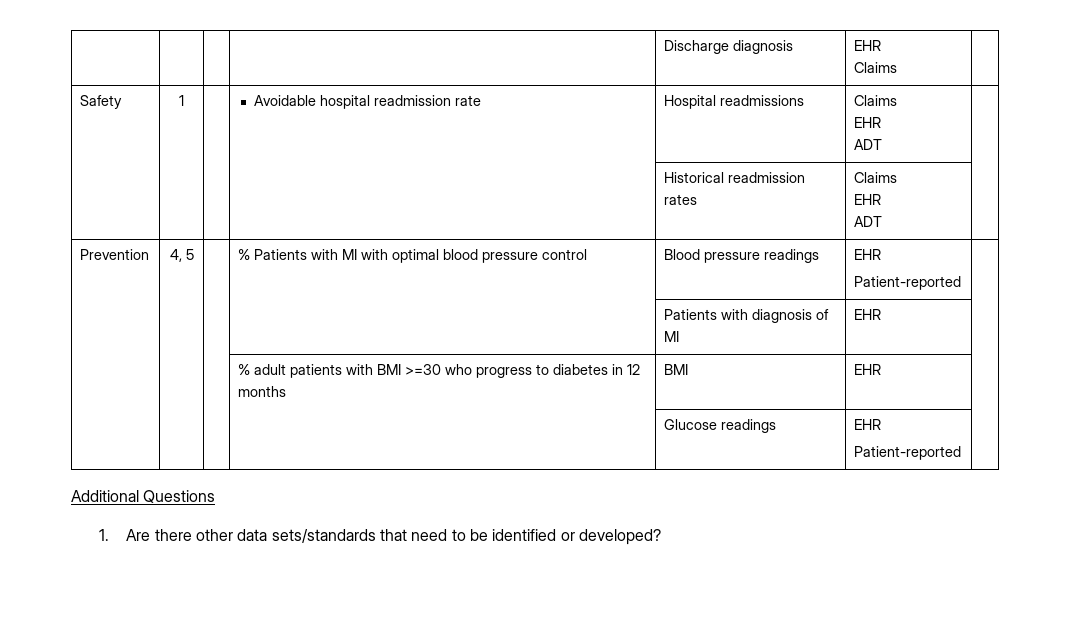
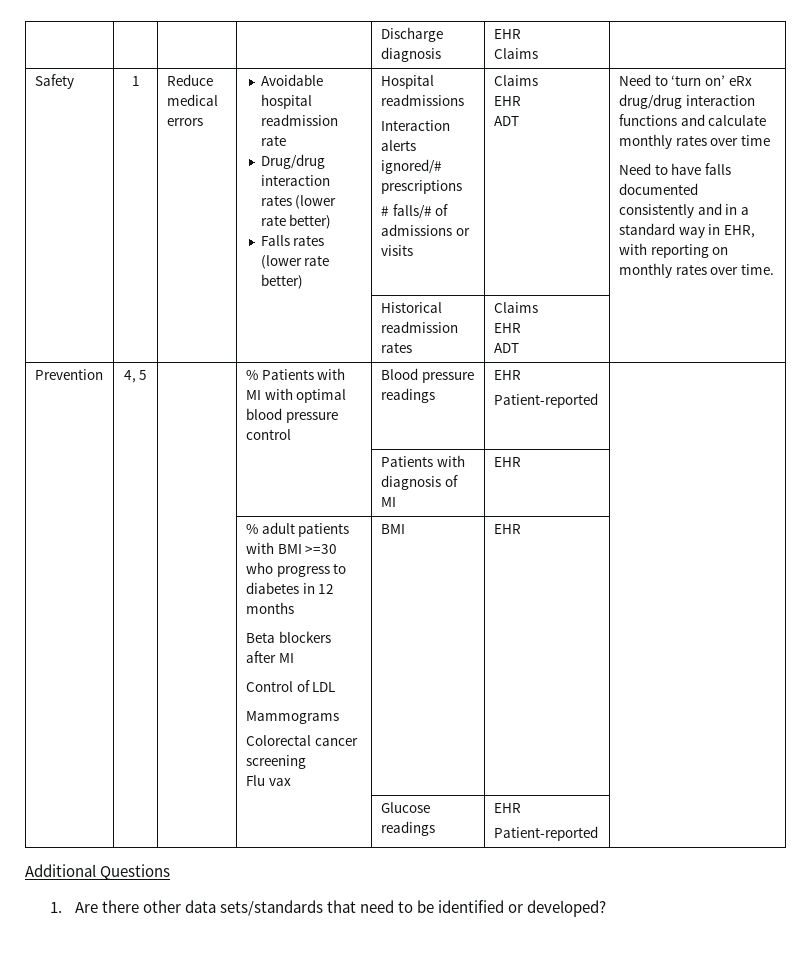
(184, 100) none -> [166,74,213,86] [166,94,218,106] [166,118,203,126] Reduce medical errors
[664,95,805,109] [854,95,898,106] [854,117,882,128] [854,139,883,150] | Hospital readmissions | Claims // EHR // ADT | -> [260,154,325,169] [260,175,330,186] [260,195,337,209] [260,214,332,229] [260,235,325,246] [260,255,330,269] [260,274,303,289] [380,75,434,89] [380,94,464,106] [380,120,450,131] [380,140,416,151] [380,159,442,174] [380,180,462,194] [380,204,449,219] [380,224,470,236] [380,245,413,256] [493,75,538,86] [493,96,521,106] [493,116,519,126] [618,74,752,86] [618,94,755,109] [618,114,767,126] [618,134,770,149] [618,163,731,175] [618,183,698,195] [618,203,749,218] [618,223,755,238] [618,243,729,258] [618,263,774,278] // Drug/drug interaction rates (lower rate better) // Falls rates (lower rate better) | Hospital readmissions // Interaction alerts ignored/# prescriptions // # falls/# of admissions or visits | Claims // EHR // ADT | Need to ‘turn on’ eRx drug/drug interaction functions and calculate monthly rates over time // Need to have falls documented consistently and in a standard way in EHR, with reporting on monthly rates over time.
(287, 391) none -> [245,631,331,643] [245,651,294,663] [245,680,336,692] [245,711,339,724] [245,735,358,746] [245,755,306,769] [245,775,291,786] // Beta blockers after MI // Control of LDL // Mammograms // Colorectal cancer screening // Flu vax

